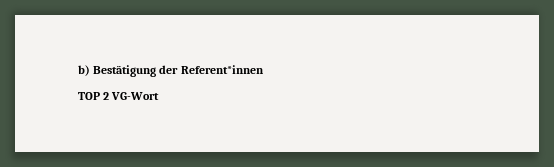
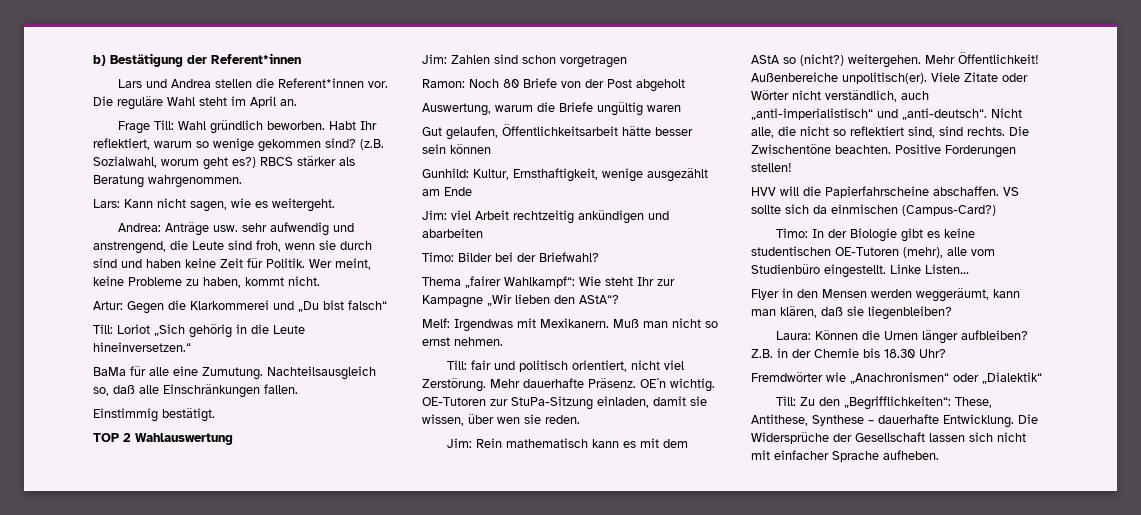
[78,92,160,100] TOP 2 VG-Wort -> [118,78,389,88] [93,96,297,110] [118,120,378,134] [93,138,384,152] [93,156,355,170] [93,175,242,188] [93,198,335,212] [118,222,355,236] [93,240,372,254] [93,258,371,270] [93,276,320,288] [93,300,387,314] [93,324,305,338] [93,342,191,352] [93,366,376,380] [93,384,298,398] [93,408,215,422] [93,433,233,445] [422,54,627,68] [422,78,685,92] [422,102,681,116] [422,124,693,140] [422,144,491,154] [422,168,708,182] [422,187,472,196] [422,210,669,224] [422,228,483,238] [422,252,599,262] [422,276,675,288] [422,294,619,308] [422,318,718,332] [422,337,503,346] [447,360,685,372] [422,378,715,392] [422,396,707,410] [422,414,580,426] [447,438,689,448] [751,52,1039,68] [751,72,1028,84] [751,90,929,102] [751,108,1022,120] [751,126,1029,138] [751,144,1016,158] [751,163,792,172] [751,186,1019,198] [751,204,996,216] [776,228,976,242] [751,246,995,258] [751,264,969,278] [751,288,1020,302] [751,306,952,320] [776,330,1029,344] [751,348,946,358] [751,372,1042,384] [776,396,993,410] [751,414,1038,428] [751,432,1026,444] [751,450,939,462] Lars und Andrea stellen die Referent*innen vor. Die reguläre Wahl steht im April an. // Frage Till: Wahl gründlich beworben. Habt Ihr reflektiert, warum so wenige gekommen sind? (z.B. Sozialwahl, worum geht es?) RBCS stärker als Beratung wahrgenommen. // Lars: Kann nicht sagen, wie es weitergeht. // Andrea: Anträge usw. sehr aufwendig und anstrengend, die Leute sind froh, wenn sie durch sind und haben keine Zeit für Politik. Wer meint, keine Probleme zu haben, kommt nicht. // Artur: Gegen die Klarkommerei und „Du bist falsch“ // Till: Loriot „Sich gehörig in die Leute hineinversetzen.“ // BaMa für alle eine Zumutung. Nachteilsausgleich so, daß alle Einschränkungen fallen. // Einstimmig bestätigt. // TOP 2 Wahlauswertung // Jim: Zahlen sind schon vorgetragen // Ramon: Noch 80 Briefe von der Post abgeholt // Auswertung, warum die Briefe ungültig waren // Gut gelaufen, Öffentlichkeitsarbeit hätte besser sein können // Gunhild: Kultur, Ernsthaftigkeit, wenige ausgezählt am Ende // Jim: viel Arbeit rechtzeitig ankündigen und abarbeiten // Timo: Bilder bei der Briefwahl? // Thema „fairer Wahlkampf“: Wie steht Ihr zur Kampagne „Wir lieben den AStA“? // Melf: Irgendwas mit Mexikanern. Muß man nicht so ernst nehmen. // Till: fair und politisch orientiert, nicht viel Zerstörung. Mehr dauerhafte Präsenz. OE´n wichtig. OE-Tutoren zur StuPa-Sitzung einladen, damit sie wissen, über wen sie reden. // Jim: Rein mathematisch kann es mit dem AStA so (nicht?) weitergehen. Mehr Öffentlichkeit! Außenbereiche unpolitisch(er). Viele Zitate oder Wörter nicht verständlich, auch „anti-imperialistisch“ und „anti-deutsch“. Nicht alle, die nicht so reflektiert sind, sind rechts. Die Zwischentöne beachten. Positive Forderungen stellen! // HVV will die Papierfahrscheine abschaffen. VS sollte sich da einmischen (Campus-Card?) // Timo: In der Biologie gibt es keine studentischen OE-Tutoren (mehr), alle vom Studienbüro eingestellt. Linke Listen… // Flyer in den Mensen werden weggeräumt, kann man klären, daß sie liegenbleiben? // Laura: Können die Urnen länger aufbleiben? Z.B. in der Chemie bis 18.30 Uhr? // Fremdwörter wie „Anachronismen“ oder „Dialektik“ // Till: Zu den „Begrifflichkeiten“: These, Antithese, Synthese – dauerhafte Entwicklung. Die Widersprüche der Gesellschaft lassen sich nicht mit einfacher Sprache aufheben.

